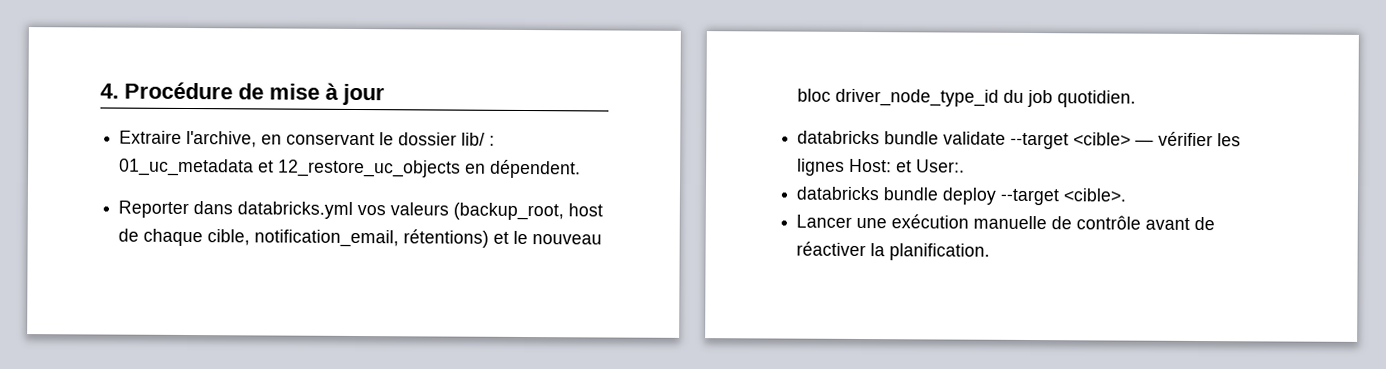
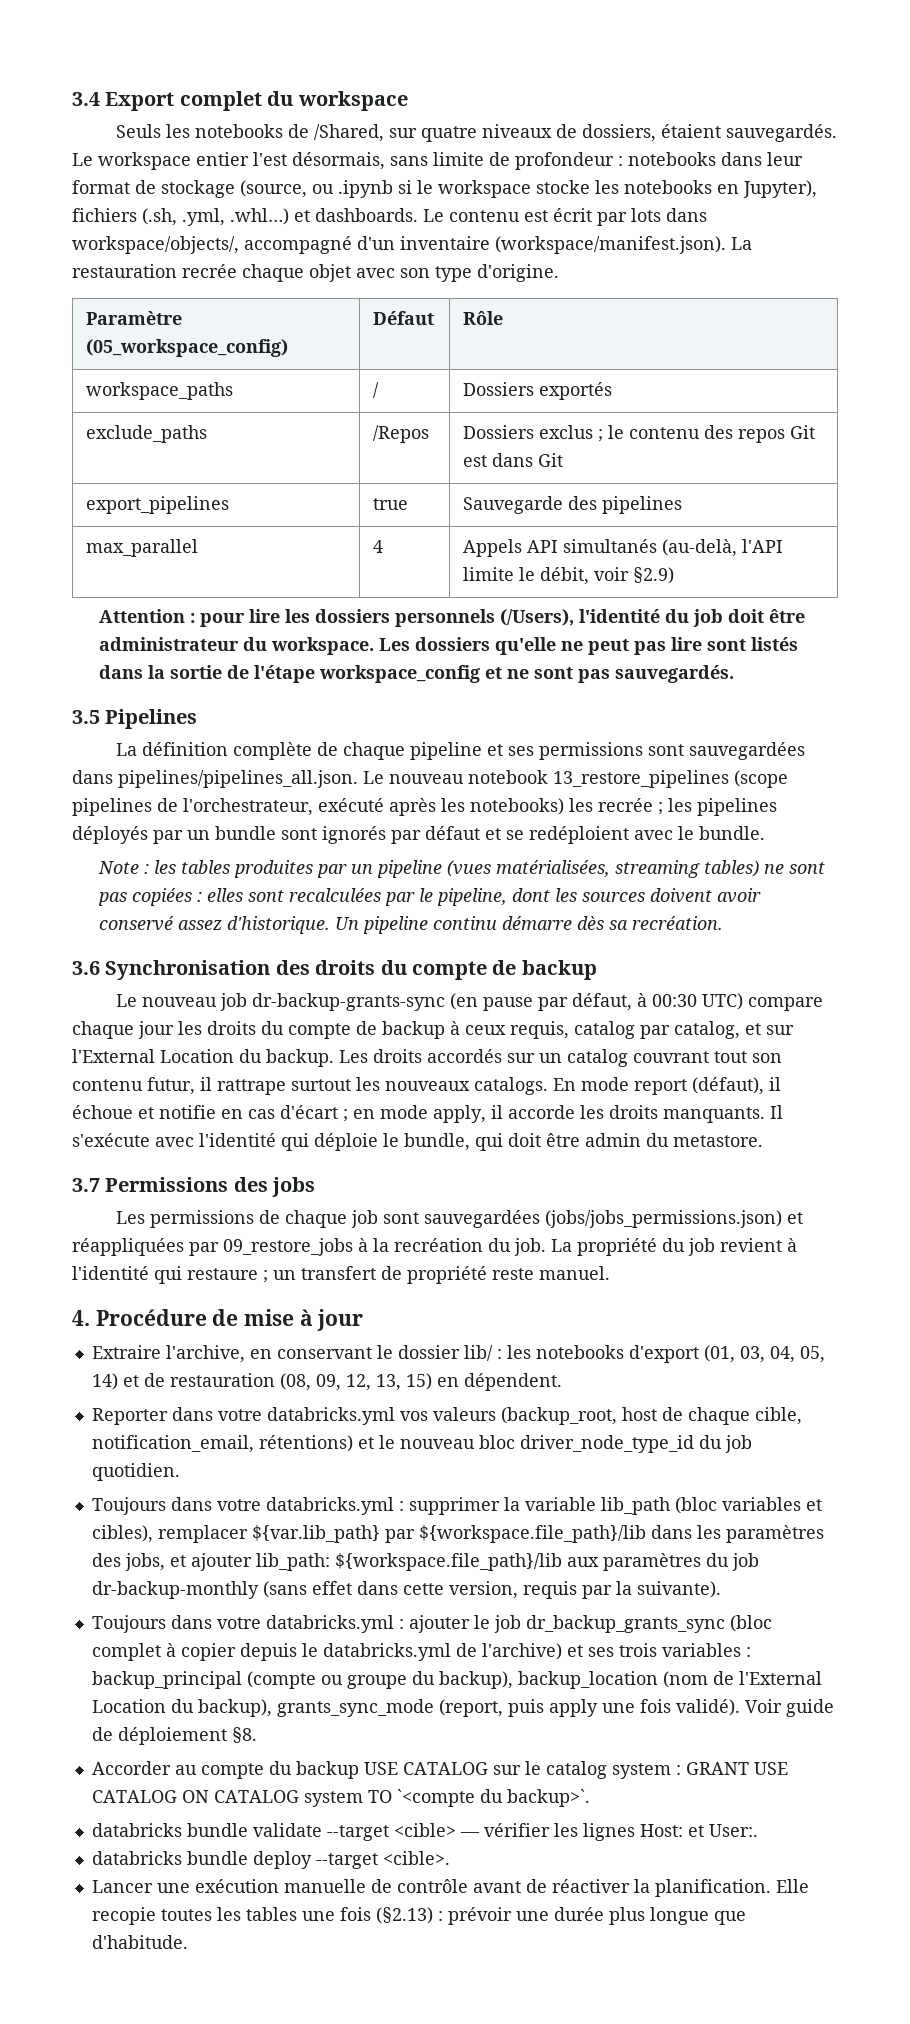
(100, 91) none -> [72,91,408,111] [116,124,838,142] [72,152,803,170] [72,180,817,198] [72,208,707,226] [72,236,752,254] [72,264,559,282] [85,311,182,325] [85,339,288,357] [372,311,434,325] [462,311,503,325] [85,382,233,400] [372,382,379,398] [462,382,612,400] [85,425,207,443] [372,425,429,443] [462,425,815,443] [462,453,563,467] [85,496,229,514] [372,498,408,510] [462,496,682,514] [85,539,198,557] [372,540,383,553] [462,539,783,557] [462,567,674,585] [99,609,806,627] [99,637,799,655] [99,665,735,683] [72,709,198,729] [116,742,806,760] [72,770,788,788] [72,798,777,816] [72,826,765,844] [98,860,826,878] [98,888,762,906] [99,916,724,934] [72,960,597,980] [116,993,824,1011] [72,1021,794,1039] [72,1049,782,1067] [72,1077,781,1095] [72,1105,783,1123] [72,1133,763,1151] [72,1177,316,1197] [116,1210,804,1228] [72,1238,797,1256] [72,1266,610,1284] 3.4 Export complet du workspace // Seuls les notebooks de /Shared, sur quatre niveaux de dossiers, étaient sauvegardés. Le workspace entier l'est désormais, sans limite de profondeur : notebooks dans leur format de stockage (source, ou .ipynb si le workspace stocke les notebooks en Jupyter), fichiers (.sh, .yml, .whl…) et dashboards. Le contenu est écrit par lots dans workspace/objects/, accompagné d'un inventaire (workspace/manifest.json). La restauration recrée chaque objet avec son type d'origine. // Paramètre (05_workspace_config) | Défaut | Rôle // workspace_paths | / | Dossiers exportés // exclude_paths | /Repos | Dossiers exclus ; le contenu des repos Git est dans Git // export_pipelines | true | Sauvegarde des pipelines // max_parallel | 4 | Appels API simultanés (au-delà, l'API limite le débit, voir §2.9) // Attention : pour lire les dossiers personnels (/Users), l'identité du job doit être administrateur du workspace. Les dossiers qu'elle ne peut pas lire sont listés dans la sortie de l'étape workspace_config et ne sont pas sauvegardés. // 3.5 Pipelines // La définition complète de chaque pipeline et ses permissions sont sauvegardées dans pipelines/pipelines_all.json. Le nouveau notebook 13_restore_pipelines (scope pipelines de l'orchestrateur, exécuté après les notebooks) les recrée ; les pipelines déployés par un bundle sont ignorés par défaut et se redéploient avec le bundle. // Note : les tables produites par un pipeline (vues matérialisées, streaming tables) ne sont pas copiées : elles sont recalculées par le pipeline, dont les sources doivent avoir conservé assez d'historique. Un pipeline continu démarre dès sa recréation. // 3.6 Synchronisation des droits du compte de backup // Le nouveau job dr-backup-grants-sync (en pause par défaut, à 00:30 UTC) compare chaque jour les droits du compte de backup à ceux requis, catalog par catalog, et sur l'External Location du backup. Les droits accordés sur un catalog couvrant tout son contenu futur, il rattrape surtout les nouveaux catalogs. En mode report (défaut), il échoue et notifie en cas d'écart ; en mode apply, il accorde les droits manquants. Il s'exécute avec l'identité qui déploie le bundle, qui doit être admin du metastore. // 3.7 Permissions des jobs // Les permissions de chaque job sont sauvegardées (jobs/jobs_permissions.json) et réappliquées par 09_restore_jobs à la recréation du job. La propriété du job revient à l'identité qui restaure ; un transfert de propriété reste manuel. //
[119,158,462,178] 01_uc_metadata et 12_restore_uc_objects -> [506,1345,825,1363] [91,1373,432,1391] les notebooks d'export (01, 03, 04, 05, 14) et de restauration (08, 09, 12, 13, 15)
(234, 208) none -> [217,1409,262,1421] votre
(1137, 99) none -> [91,1497,822,1515] [91,1525,824,1543] [91,1553,759,1571] [91,1581,721,1599] [91,1615,772,1633] [91,1643,751,1661] [91,1671,822,1689] [91,1699,834,1717] [91,1727,257,1745] [91,1761,788,1779] [91,1789,590,1807] // Toujours dans votre databricks.yml : supprimer la variable lib_path (bloc variables et cibles), remplacer ${var.lib_path} par ${workspace.file_path}/lib dans les paramètres des jobs, et ajouter lib_path: ${workspace.file_path}/lib aux paramètres du job dr-backup-monthly (sans effet dans cette version, requis par la suivante). // Toujours dans votre databricks.yml : ajouter le job dr_backup_grants_sync (bloc complet à copier depuis le databricks.yml de l'archive) et ses trois variables : backup_principal (compte ou groupe du backup), backup_location (nom de l'External Location du backup), grants_sync_mode (report, puis apply une fois validé). Voir guide de déploiement §8. // Accorder au compte du backup USE CATALOG sur le catalog system : GRANT USE CATALOG ON CATALOG system TO `<compte du backup>`.
(991, 252) none -> [775,1879,809,1893] [91,1907,746,1925] [91,1935,188,1949] Elle recopie toutes les tables une fois (§2.13) : prévoir une durée plus longue que d'habitude.

